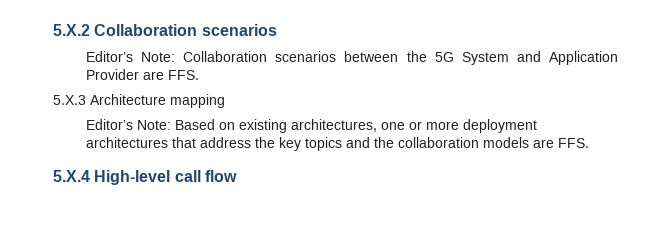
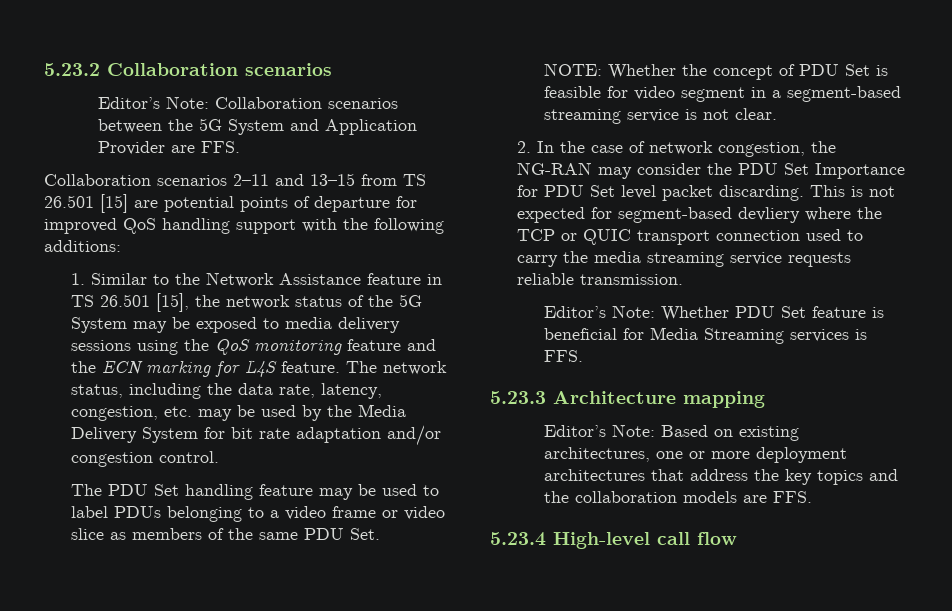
[53,24,90,36] 5.X.2 -> [44,63,100,76] 5.23.2
[53,95,86,105] 5.X.3 -> [44,173,426,186] [44,194,417,213] [44,218,444,234] [44,240,121,252] [70,272,442,287] [70,293,422,312] [70,317,400,333] [70,339,436,355] [70,360,447,377] [70,383,382,399] [70,404,406,421] [70,425,441,446] [70,451,219,467] [70,484,439,500] [70,506,445,522] [70,528,380,540] [543,63,888,80] [543,86,901,102] [543,108,777,124] [516,141,836,157] [516,162,905,179] [516,185,895,201] [516,207,882,223] [516,229,863,245] [516,251,851,267] [516,273,683,285] [543,305,884,321] [543,327,867,344] [543,350,583,362] [490,391,546,404] Collaboration scenarios 2–11 and 13–15 from TS 26.501 [15] are potential points of departure for improved QoS handling support with the following additions: // 1. Similar to the Network Assistance feature in TS 26.501 [15], the network status of the 5G System may be exposed to media delivery sessions using the QoS monitoring feature and the ECN marking for L4S feature. The network status, including the data rate, latency, congestion, etc. may be used by the Media Delivery System for bit rate adaptation and/or congestion control. // The PDU Set handling feature may be used to label PDUs belonging to a video frame or video slice as members of the same PDU Set. // NOTE: Whether the concept of PDU Set is feasible for video segment in a segment-based streaming service is not clear. // 2. In the case of network congestion, the NG-RAN may consider the PDU Set Importance for PDU Set level packet discarding. This is not expected for segment-based devliery where the TCP or QUIC transport connection used to carry the media streaming service requests reliable transmission. // Editor’s Note: Whether PDU Set feature is beneficial for Media Streaming services is FFS. // 5.23.3
[53,170,90,182] 5.X.4 -> [490,532,546,546] 5.23.4

